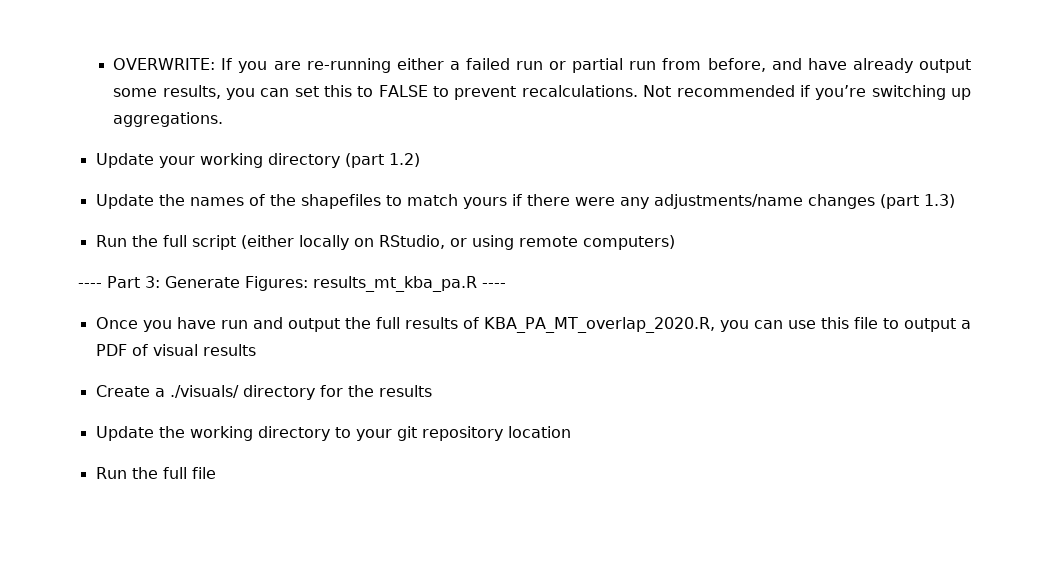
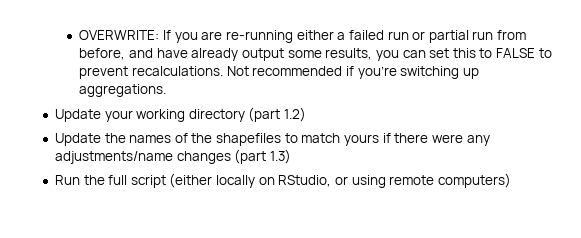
[78,276,506,292] [95,317,972,333] [95,344,256,356] [95,385,432,400] [95,426,571,441] [95,467,216,479] // ---- Part 3: Generate Figures: results_mt_kba_pa.R ---- // Once you have run and output the full results of KBA_PA_MT_overlap_2020.R, you can use this file to output a PDF of visual results // Create a ./visuals/ directory for the results // Update the working directory to your git repository location // Run the full file -> (511, 180) none

